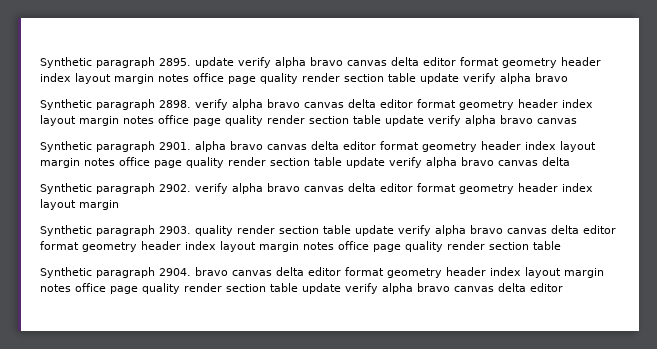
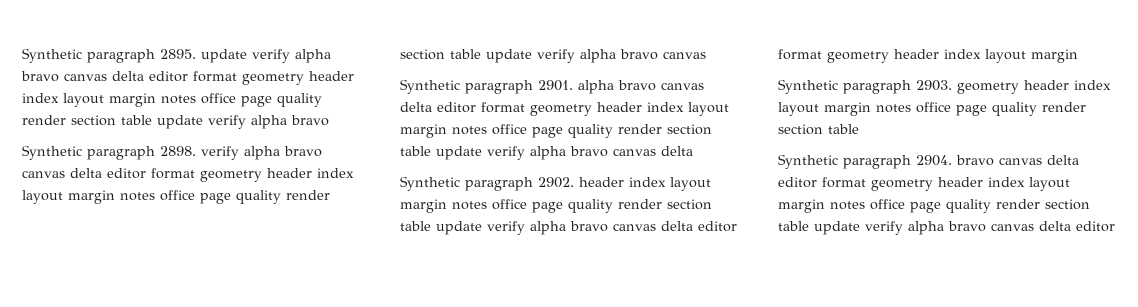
(191, 188) none -> [579,177,711,191] [400,199,712,213] [400,221,482,235] header index layout margin notes office page quality render section table update
[195,225,616,236] [40,241,79,250] quality render section table update verify alpha bravo canvas delta editor format -> (952, 85) none

